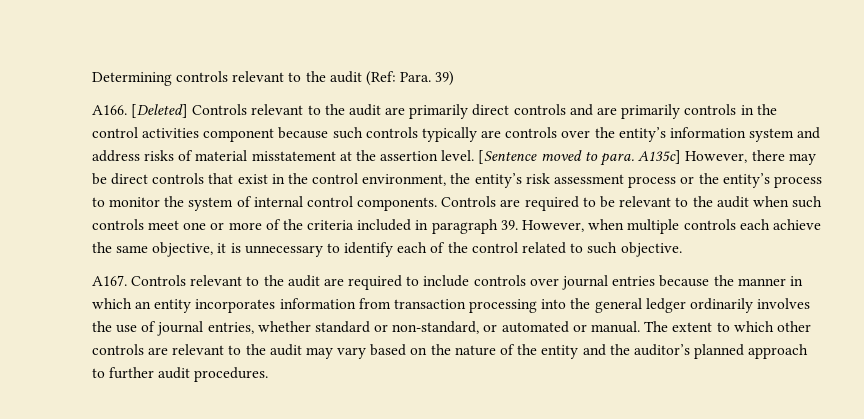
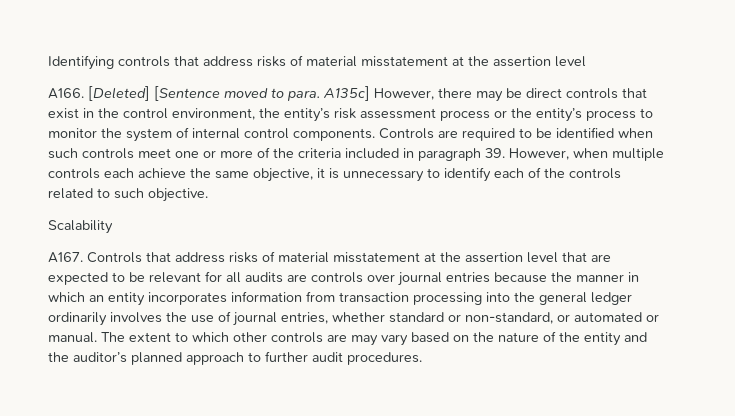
[91,71,455,86] [91,104,777,119] [91,127,821,142] [91,150,475,162] Determining controls relevant to the audit (Ref: Para. 39) // A166. [Deleted] Controls relevant to the audit are primarily direct controls and are primarily controls in the control activities component because such controls typically are controls over the entity’s information system and address risks of material misstatement at the assertion level. -> [47,55,586,70] [47,86,150,101] Identifying controls that address risks of material misstatement at the assertion level // A166. [Deleted]
[619,196,749,208] relevant to the audit -> [555,127,614,138] identified
[471,242,518,253] control -> [568,168,621,179] controls
(682, 249) none -> [47,220,113,234] // Scalability
[190,275,470,290] relevant to the audit are required to include -> [145,251,611,263] [47,271,307,285] that address risks of material misstatement at the assertion level that are expected to be relevant for all audits are
[172,344,302,356] relevant to the audit -> (347, 338) none

